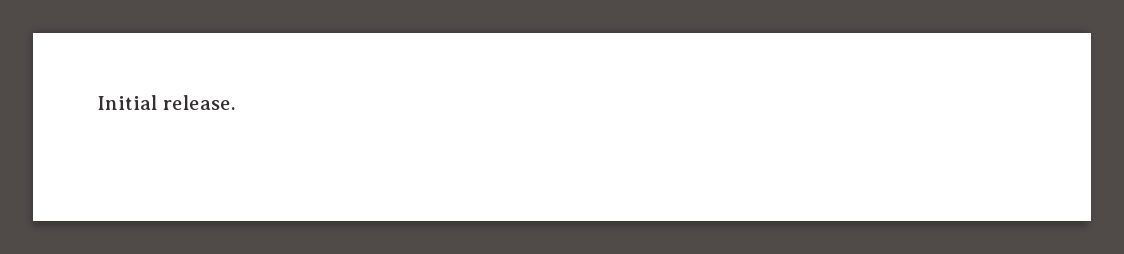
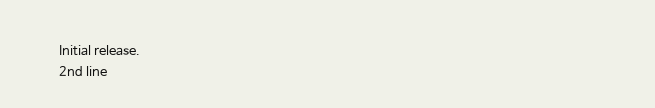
(235, 102) none -> [59,66,108,76] // 2nd line

